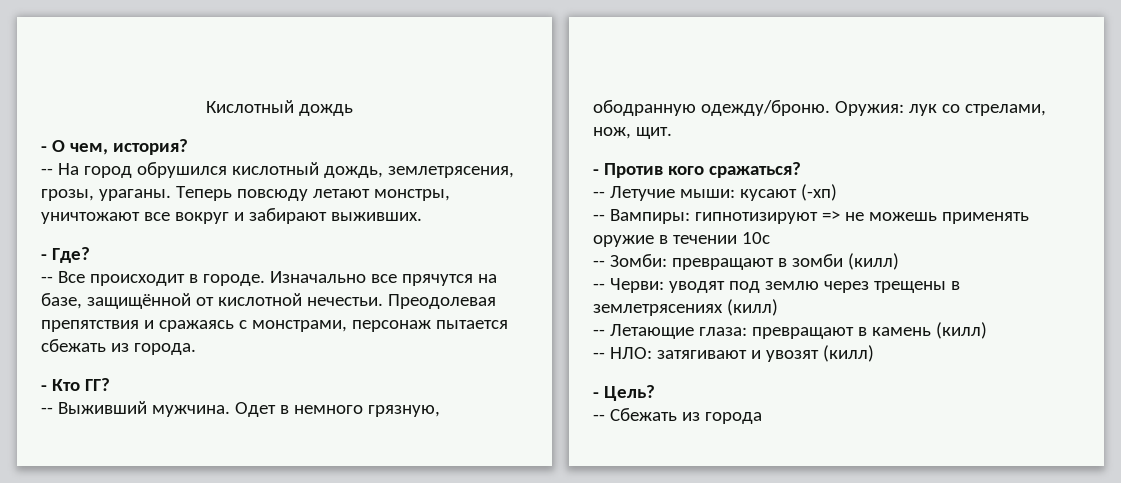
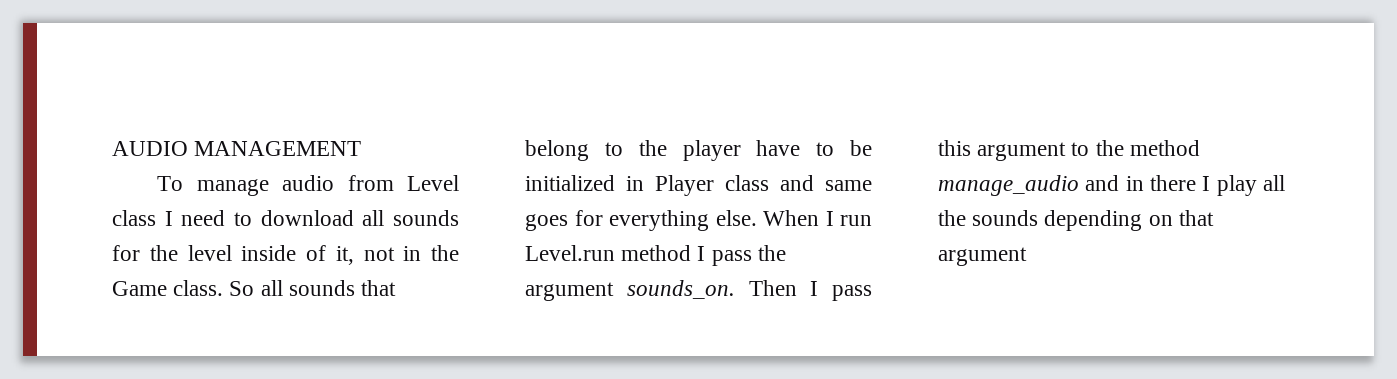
[205,100,353,116] [41,139,188,155] [41,162,514,178] [41,186,450,201] [41,208,422,224] [41,247,90,263] [41,271,497,286] [41,293,496,309] [41,320,508,332] [41,339,196,355] [41,378,110,391] [41,401,440,417] [593,100,1046,116] [593,127,672,139] [593,162,801,178] [593,184,837,201] [593,209,1029,224] [593,232,770,247] [593,253,899,270] [593,278,960,293] [593,299,778,316] [593,322,987,339] [593,345,874,362] [593,385,655,401] [593,408,762,424] Кислотный дождь // - О чем, история? // -- На город обрушился кислотный дождь, землетрясения, грозы, ураганы. Теперь повсюду летают монстры, уничтожают все вокруг и забирают выживших. // - Где? // -- Все происходит в городе. Изначально все прячутся на базе, защищённой от кислотной нечестьи. Преодолевая препятствия и сражаясь с монстрами, персонаж пытается сбежать из города. // - Кто ГГ? // -- Выживший мужчина. Одет в немного грязную, ободранную одежду/броню. Оружия: лук со стрелами, нож, щит. // - Против кого сражаться? // -- Летучие мыши: кусают (-хп) // -- Вампиры: гипнотизируют => не можешь применять оружие в течении 10с // -- Зомби: превращают в зомби (килл) // -- Черви: уводят под землю через трещены в землетрясениях (килл) // -- Летающие глаза: превращают в камень (килл) // -- НЛО: затягивают и увозят (килл) // - Цель? // -- Сбежать из города -> [112,141,362,156] [157,175,459,196] [112,210,459,226] [112,245,459,265] [112,280,397,296] [525,140,872,161] [525,175,872,196] [525,210,872,231] [525,245,786,266] [525,280,872,301] [938,140,1200,161] [938,175,1285,196] [938,210,1214,231] [938,247,1027,266] AUDIO MANAGEMENT // To manage audio from Level class I need to download all sounds for the level inside of it, not in the Game class. So all sounds that belong to the player have to be initialized in Player class and same goes for everything else. When I run Level.run method I pass the argument sounds_on. Then I pass this argument to the method manage_audio and in there I play all the sounds depending on that argument

